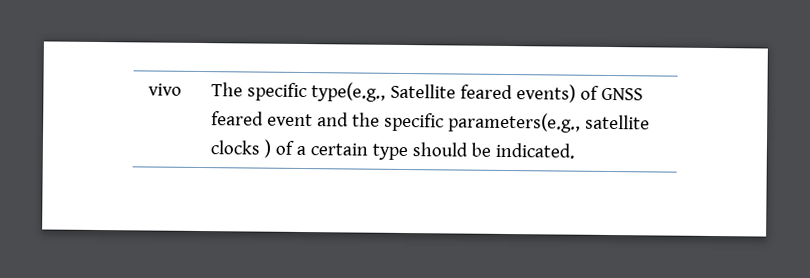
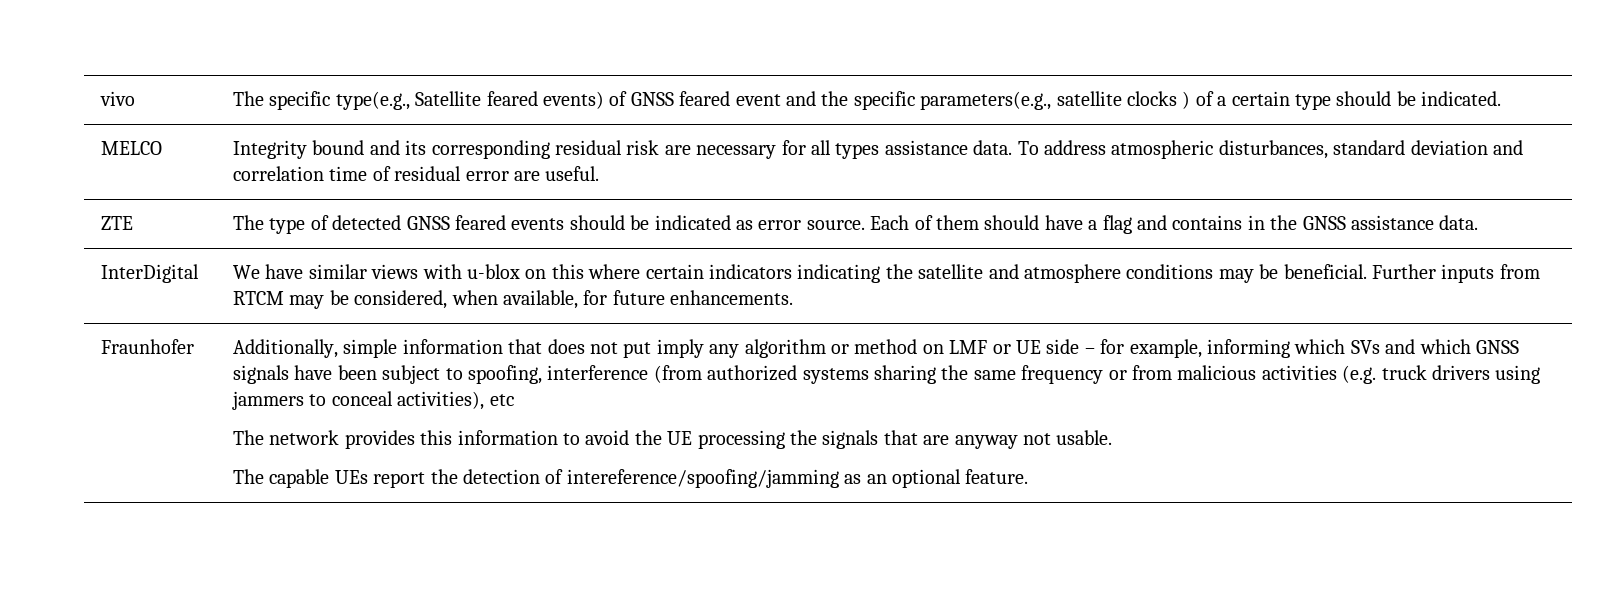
(575, 150) none -> [101,141,163,155] [233,140,1524,159] [233,166,600,181] [101,216,134,230] [233,215,1479,234] [101,264,200,283] [233,264,1540,283] [233,290,794,309] [101,339,195,354] [233,339,1520,358] [233,365,1541,384] [232,391,514,410] [233,430,1113,449] [233,469,1029,488] // MELCO | Integrity bound and its corresponding residual risk are necessary for all types assistance data. To address atmospheric disturbances, standard deviation and correlation time of residual error are useful. // ZTE | The type of detected GNSS feared events should be indicated as error source. Each of them should have a flag and contains in the GNSS assistance data. // InterDigital | We have similar views with u-blox on this where certain indicators indicating the satellite and atmosphere conditions may be beneficial. Further inputs from RTCM may be considered, when available, for future enhancements. // Fraunhofer | Additionally, simple information that does not put imply any algorithm or method on LMF or UE side – for example, informing which SVs and which GNSS signals have been subject to spoofing, interference (from authorized systems sharing the same frequency or from malicious activities (e.g. truck drivers using jammers to conceal activities), etc // The network provides this information to avoid the UE processing the signals that are anyway not usable. // The capable UEs report the detection of intereference/spoofing/jamming as an optional feature.

